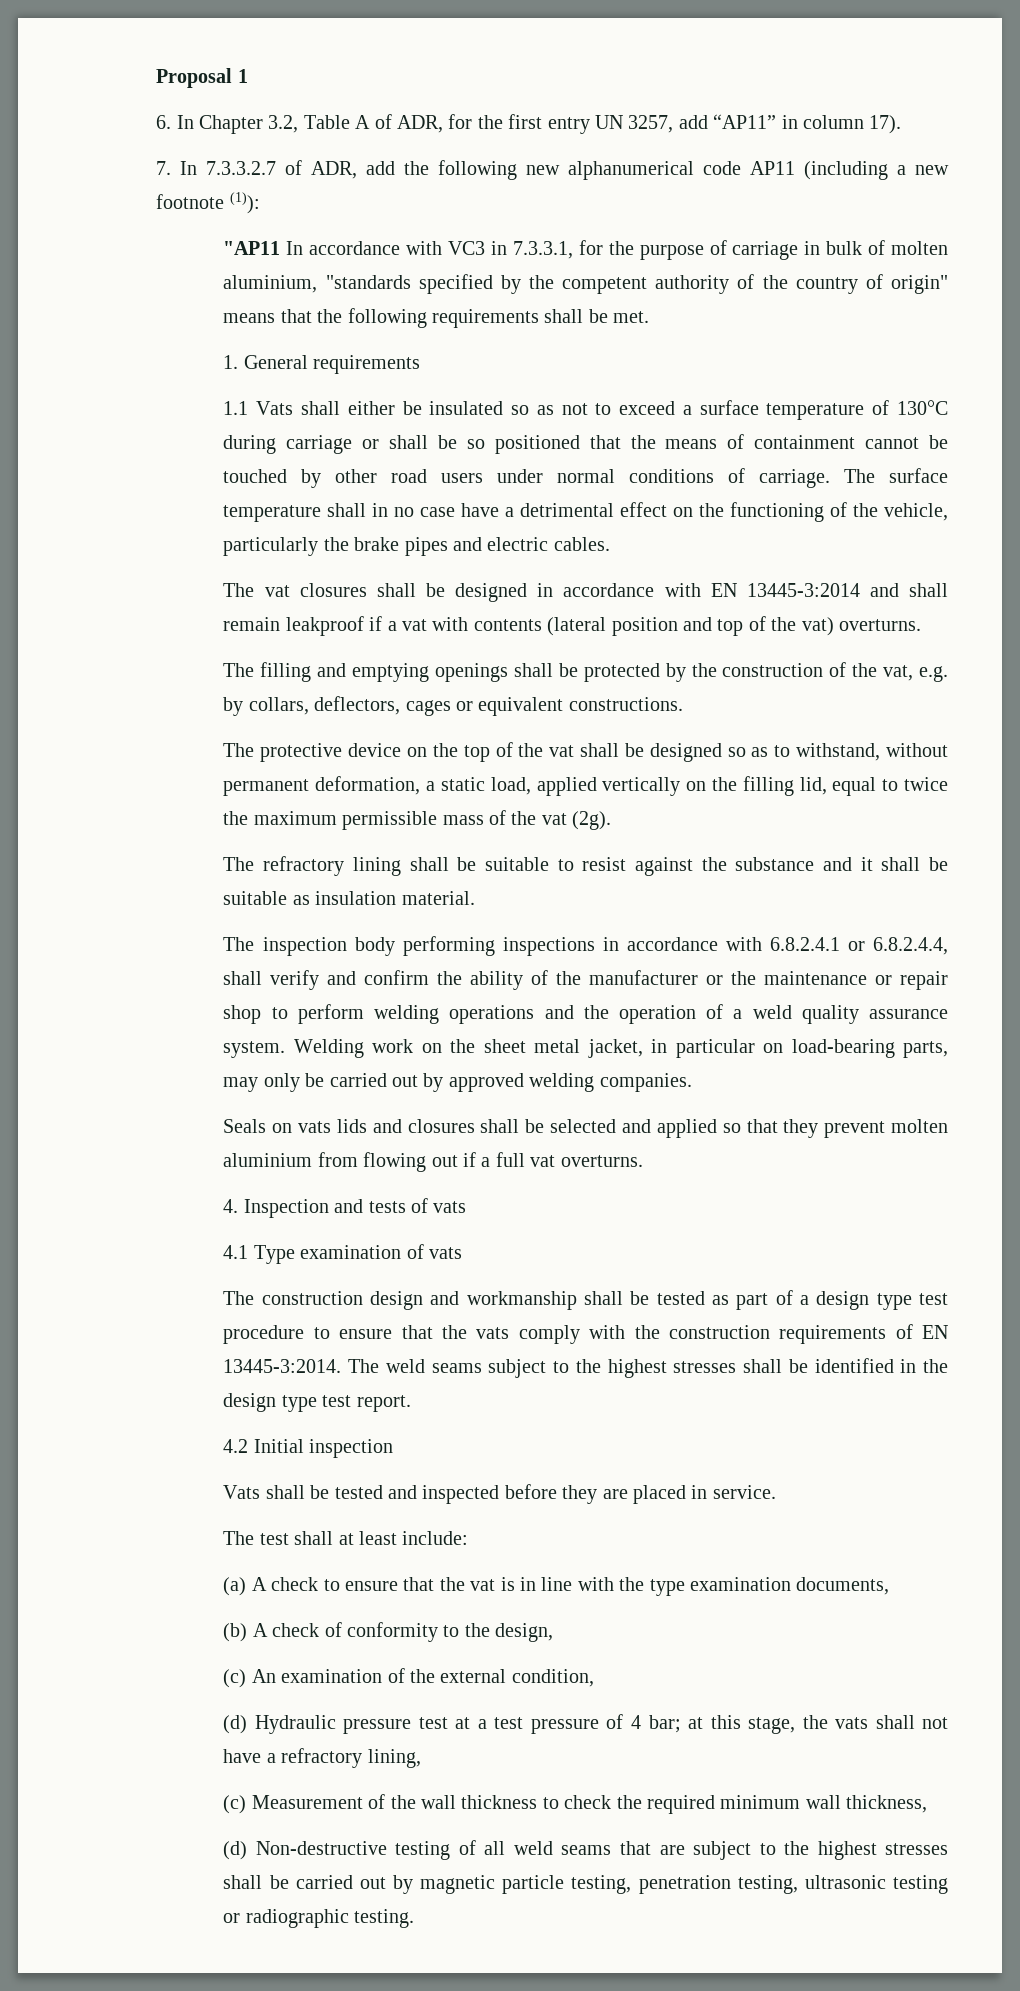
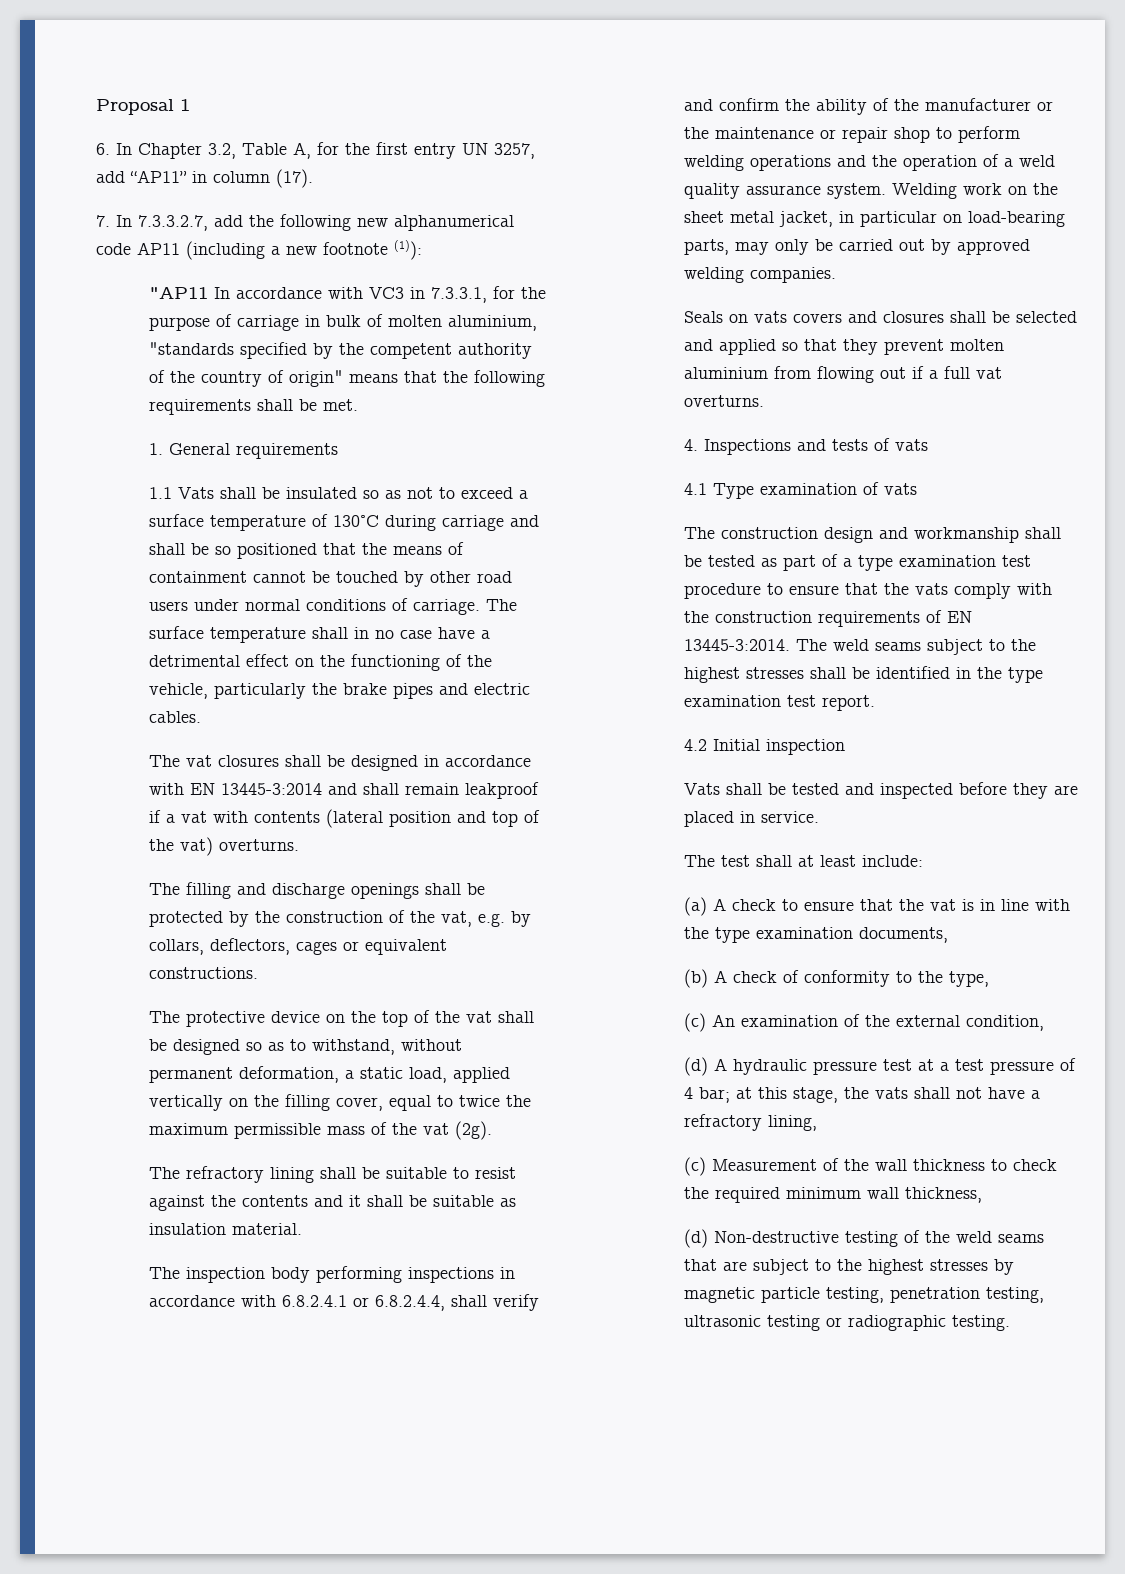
[355,114,444,133] A of ADR, -> [292,142,311,159] A,
[869,115,902,134] 17). -> [275,169,313,188] (17).
[206,160,358,179] 7.3.3.2.7 of ADR, -> [137,215,208,231] 7.3.3.2.7,
[347,401,395,415] either -> (257, 493) none
[362,439,380,449] or -> [510,515,540,527] and
[352,663,430,682] emptying -> [272,883,346,899] discharge
[799,777,827,795] lid, -> [336,1097,384,1111] cover,
[735,857,815,871] substance -> [242,1195,309,1207] contents
[336,1119,367,1133] lids -> [793,313,843,323] covers
[243,1199,329,1218] Inspection -> [704,439,792,455] Inspections
[816,1291,912,1310] design type -> [858,555,997,571] type examination
[223,1393,317,1412] design type -> [1008,667,1044,683] [684,695,782,707] type examination
[495,1623,554,1642] design, -> [949,971,990,987] type,
[254,1715,336,1734] Hydraulic -> [714,1058,808,1075] A hydraulic
[484,1841,506,1855] all -> [925,1231,951,1243] the
[223,1875,386,1889] shall be carried out -> (989, 1265) none

